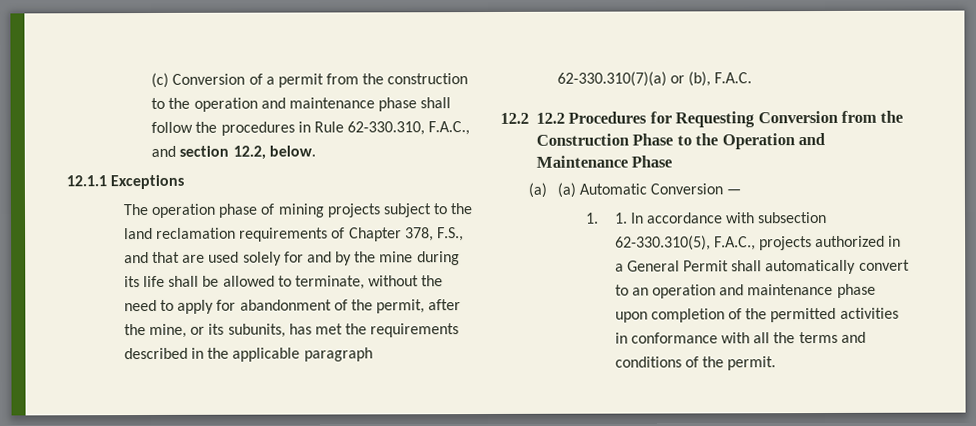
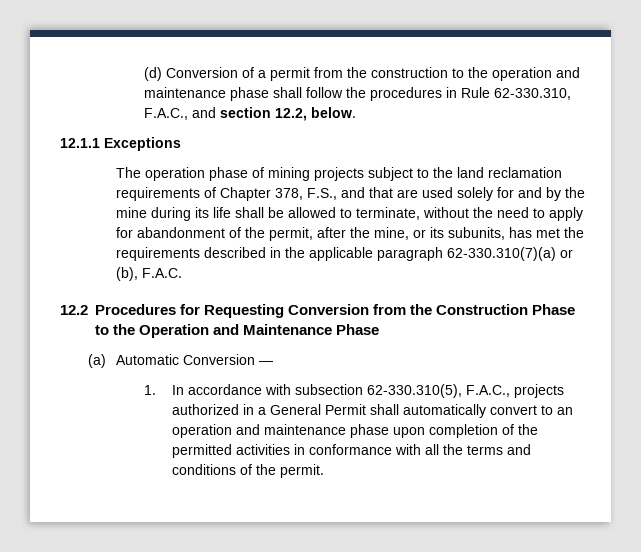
[151,72,170,88] (c) -> [143,67,162,81] (d)
[535,112,565,124] 12.2 -> (88, 310) none
[556,182,576,198] (a) -> (106, 361) none
[613,212,628,224] 1. -> (156, 390) none

